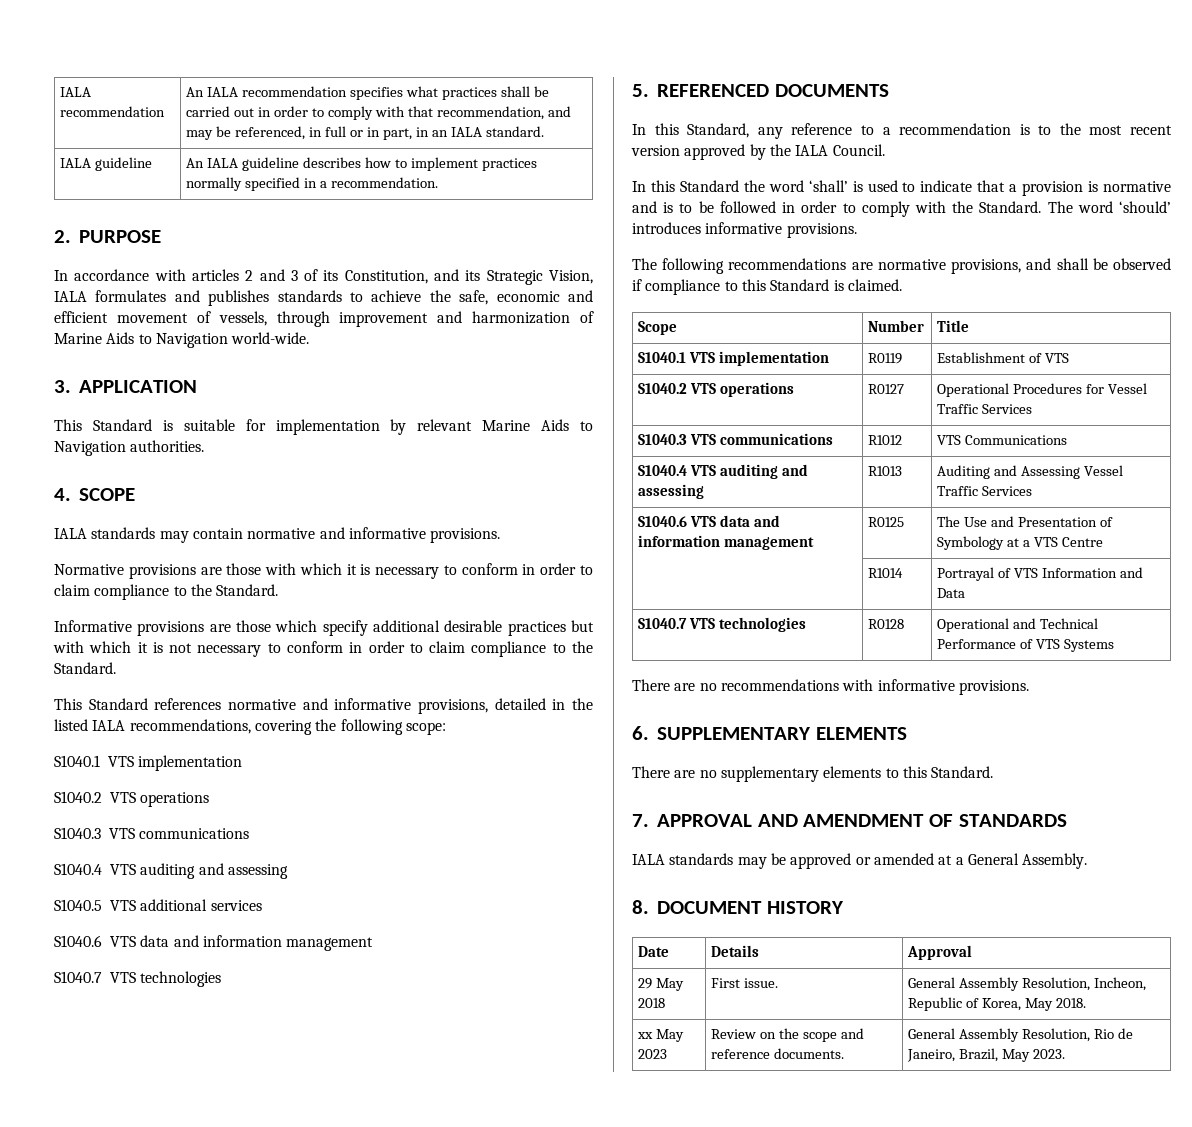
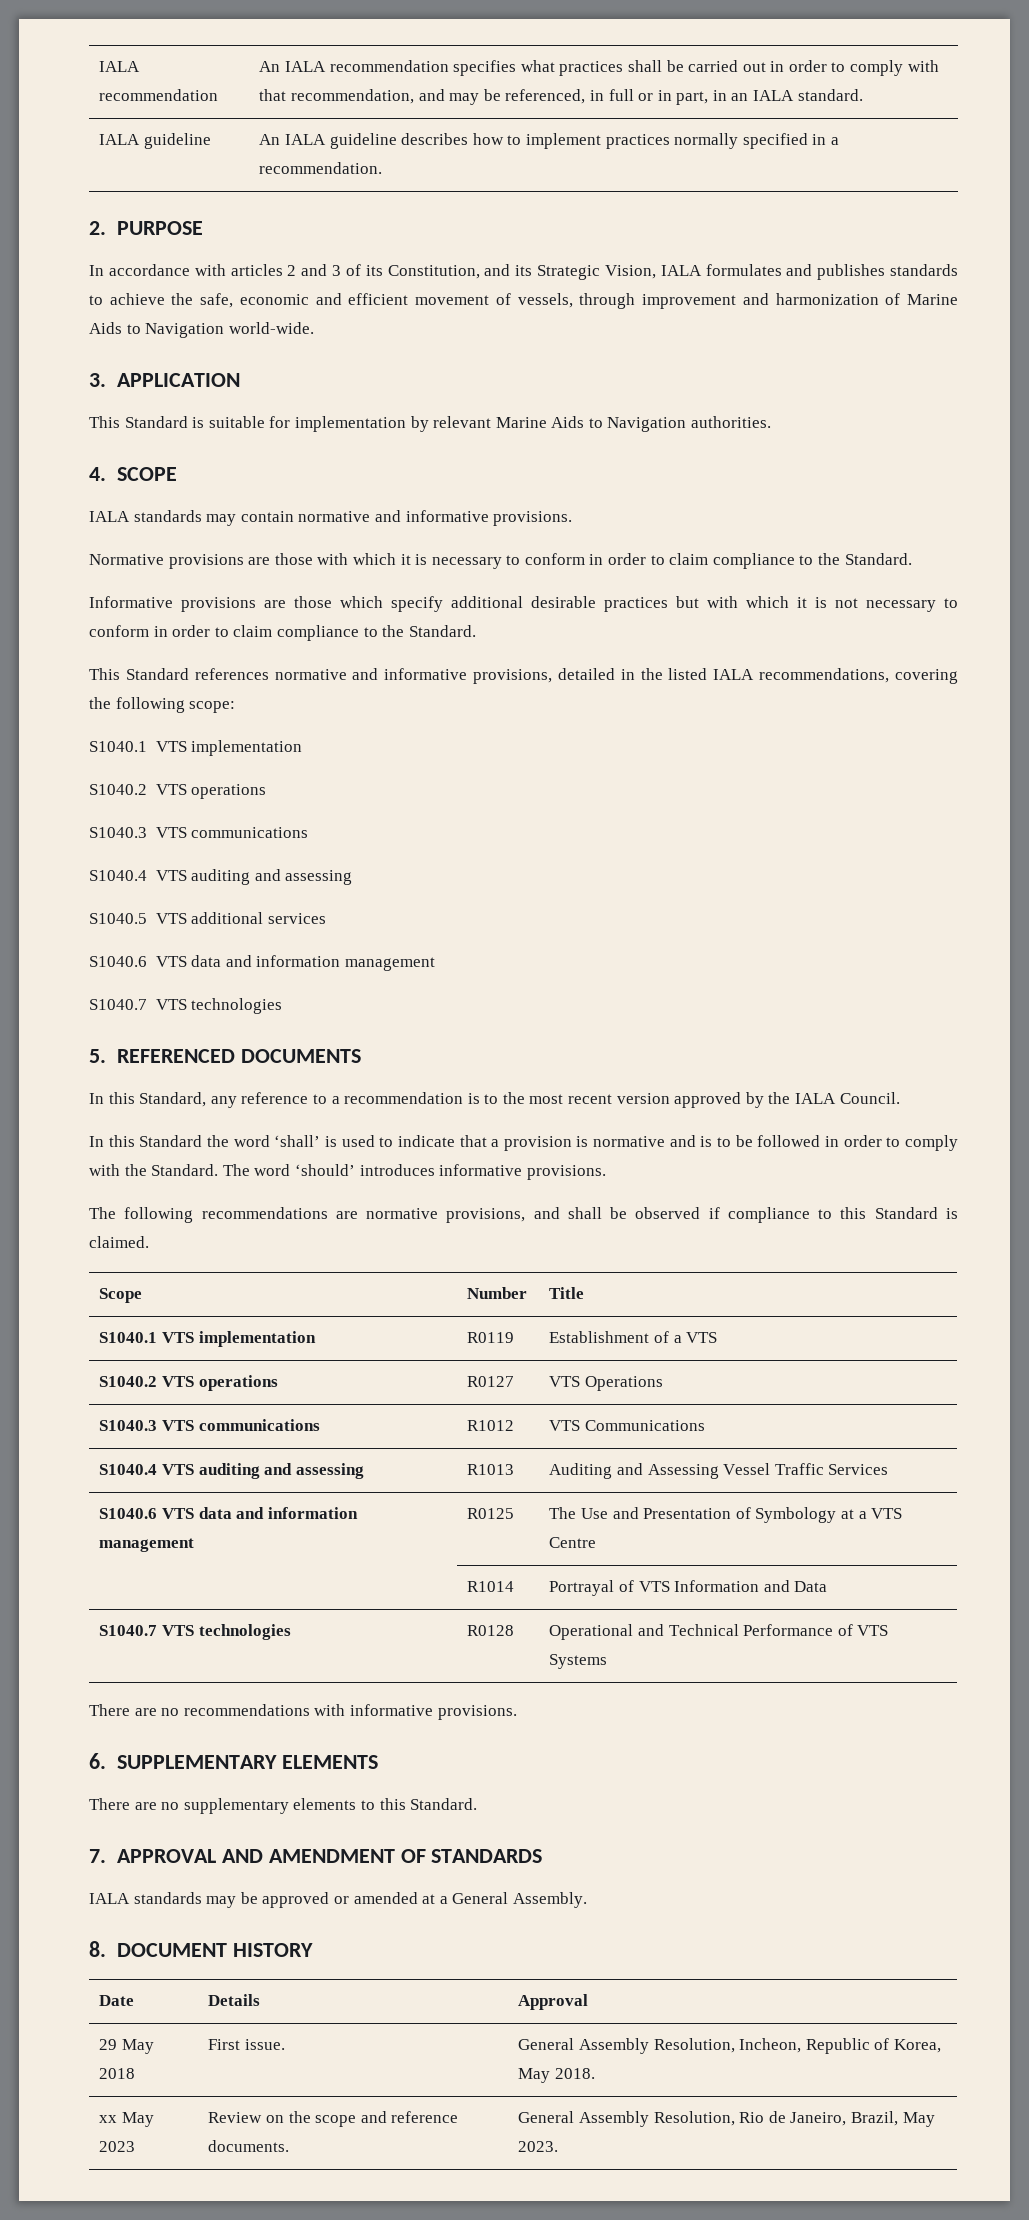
(1043, 358) none -> [673,1335,682,1343] a
[937,383,1148,397] [937,404,1033,414] Operational Procedures for Vessel Traffic Services -> [549,1376,663,1391] VTS Operations

